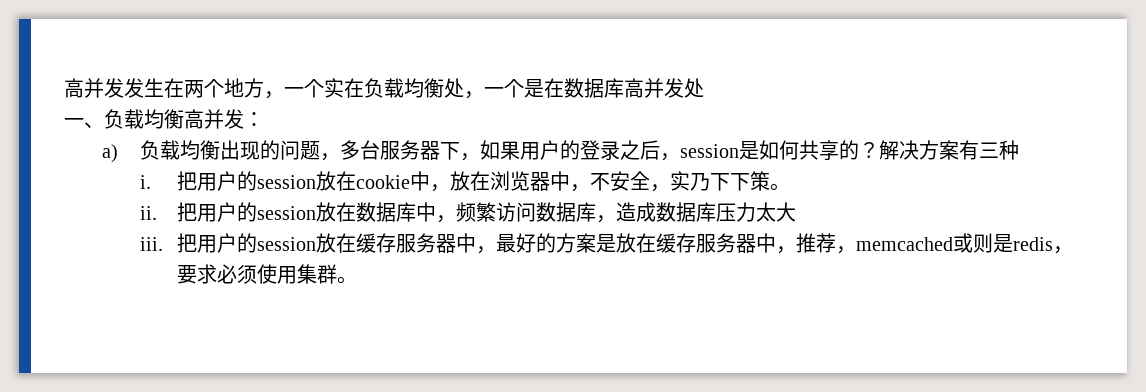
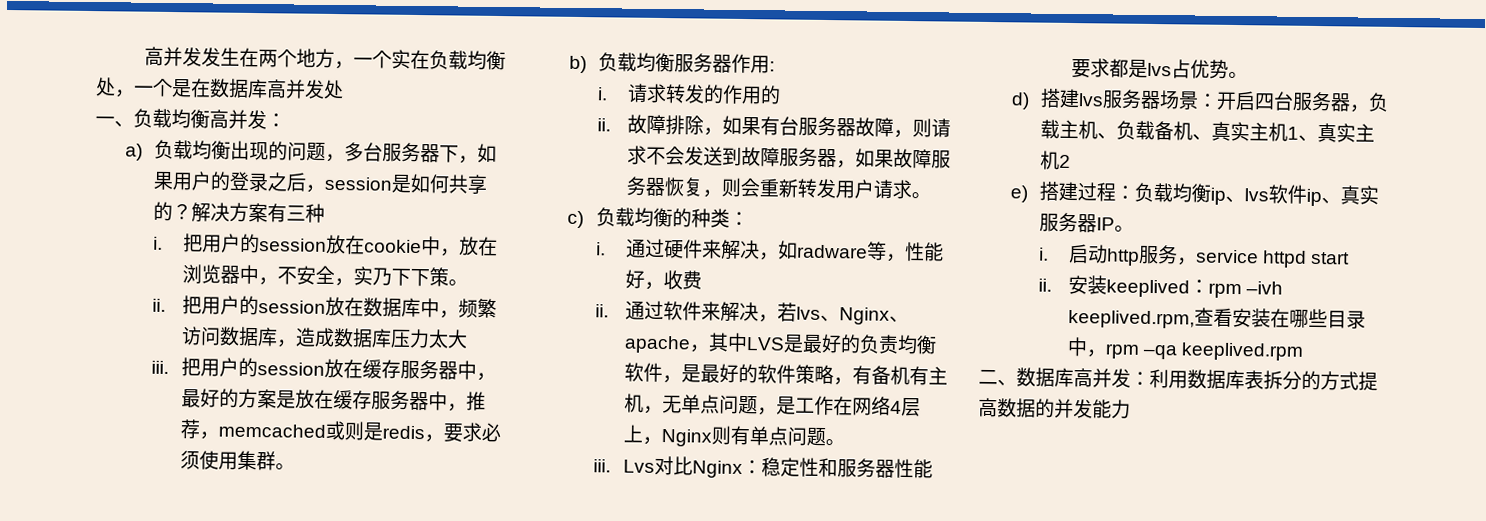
(358, 280) none -> [568,52,776,74] [597,83,781,105] [597,114,951,139] [626,145,951,169] [625,176,931,200] [566,207,750,229] [596,238,944,262] [624,269,702,291] [595,300,909,325] [623,332,937,355] [623,362,948,386] [623,393,921,417] [622,424,845,447] [593,455,933,479] [1070,58,1248,79] [1010,88,1390,113] [1040,119,1376,143] [1040,150,1072,170] [1009,181,1380,207] [1039,212,1135,233] [1039,243,1350,268] [1038,274,1283,299] [1067,307,1366,329] [1066,336,1304,361] [978,367,1378,391] [978,397,1131,419] // b)负载均衡服务器作用: // i.请求转发的作用的 // ii.故障排除，如果有台服务器故障，则请求不会发送到故障服务器，如果故障服务器恢复，则会重新转发用户请求。 // c)负载均衡的种类： // i.通过硬件来解决，如radware等，性能好，收费 // ii.通过软件来解决，若lvs、Nginx、apache，其中LVS是最好的负责均衡软件，是最好的软件策略，有备机有主机，无单点问题，是工作在网络4层上，Nginx则有单点问题。 // iii. Lvs对比Nginx：稳定性和服务器性能要求都是lvs占优势。 // d)搭建lvs服务器场景：开启四台服务器，负载主机、负载备机、真实主机1、真实主机2 // e)搭建过程：负载均衡ip、lvs软件ip、真实服务器IP。 // i.启动http服务，service httpd start // ii.安装keeplived：rpm –ivh keeplived.rpm,查看安装在哪些目录中，rpm –qa keeplived.rpm // 二、数据库高并发：利用数据库表拆分的方式提高数据的并发能力

